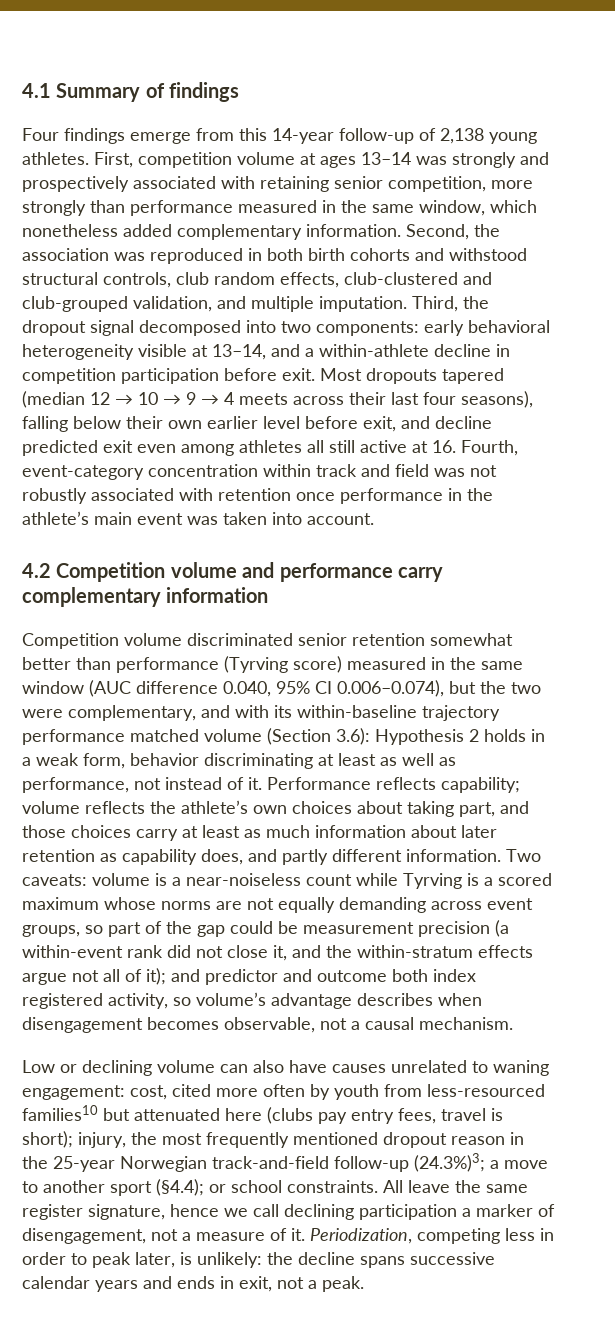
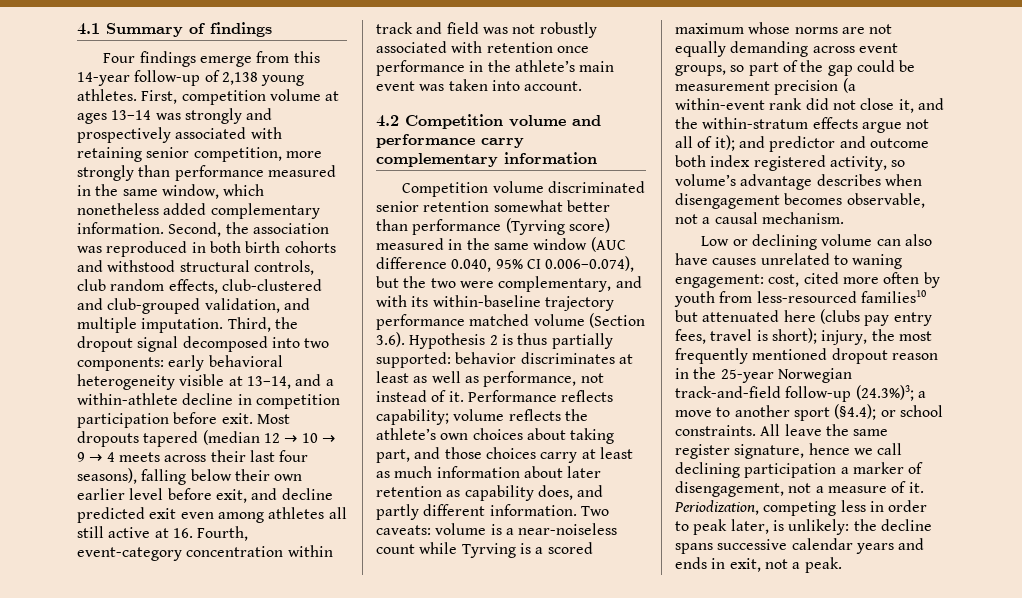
[336,728,370,745] 3.6): -> [376,332,405,347] 3.6).
[484,729,545,742] [22,753,313,769] holds in a weak form, behavior discriminating -> [501,333,613,349] [376,352,615,368] is thus partially supported: behavior discriminates

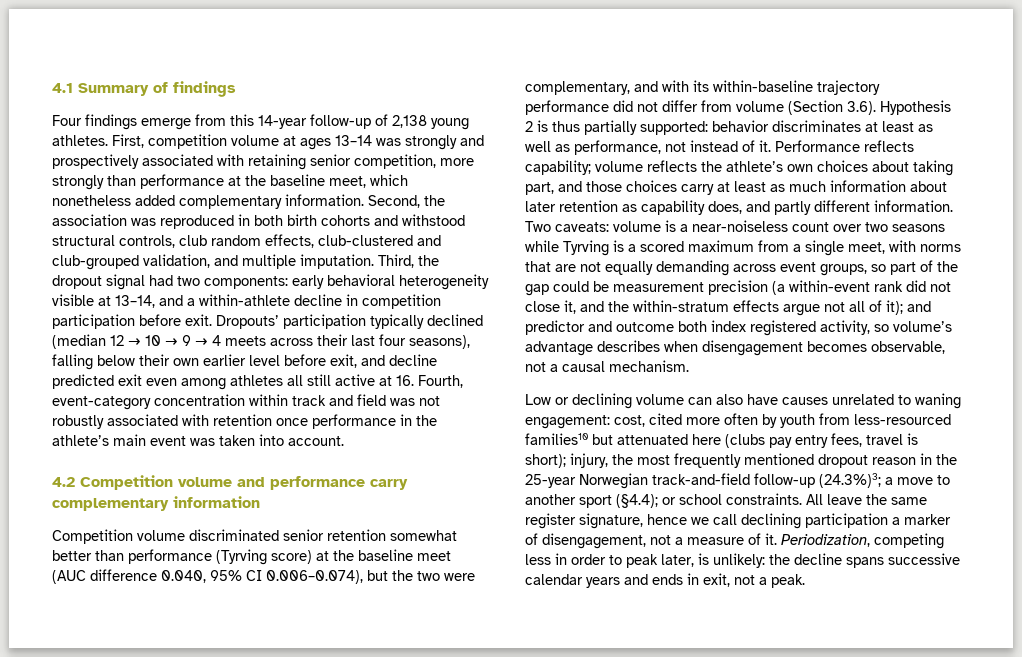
[267,165,336,177] [77,184,219,199] measured in the same window, -> [228,174,366,188] at the baseline meet,
[182,336,300,352] decomposed into -> [149,275,173,286] had
[256,414,290,424] [77,431,199,447] Most dropouts tapered -> [216,314,483,329] Dropouts’ participation typically declined
[376,238,588,250] measured in the same window -> [316,549,451,561] at the baseline meet
[469,314,530,326] matched -> [613,100,732,112] did not differ from
(415, 549) none -> [833,222,945,232] over two seasons
[748,22,838,34] whose norms -> [758,240,961,256] [525,261,551,272] from a single meet, with norms that

